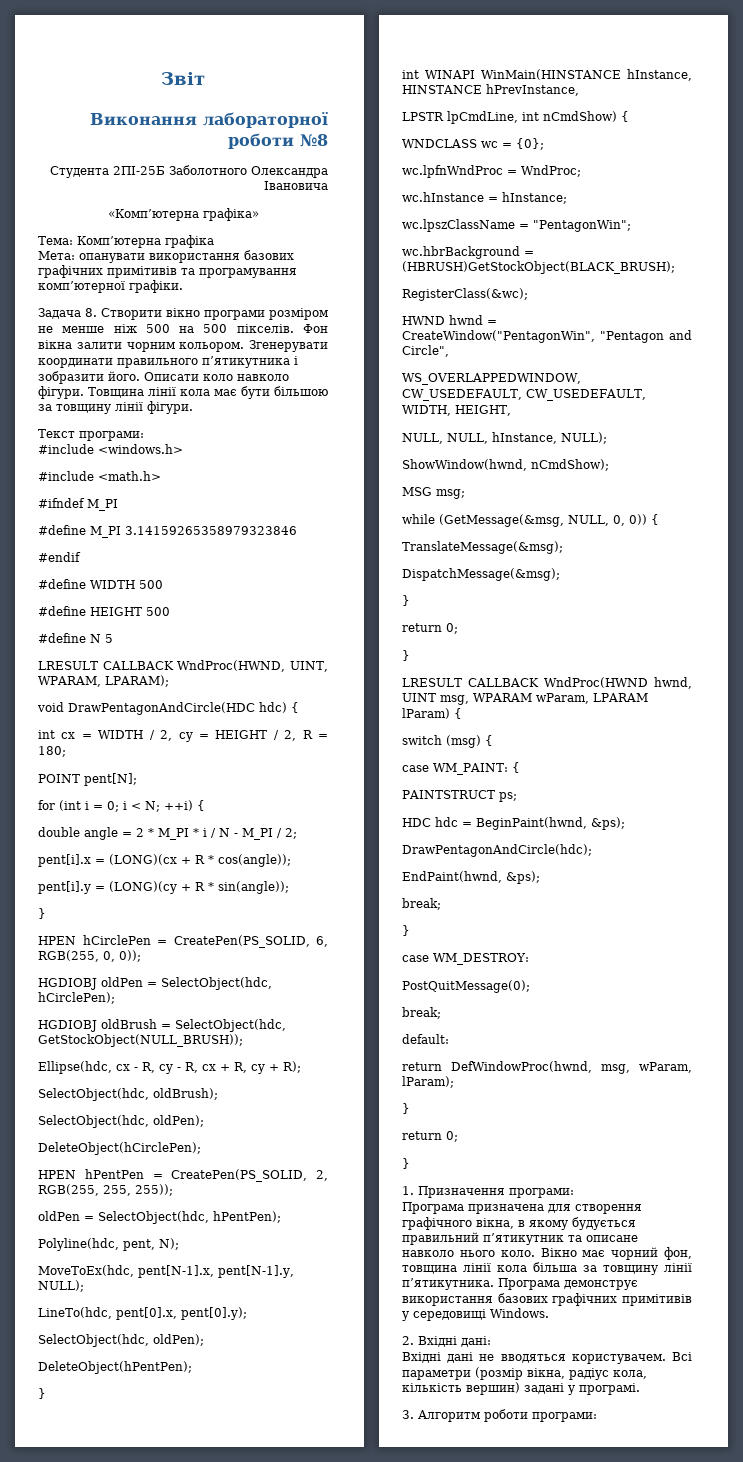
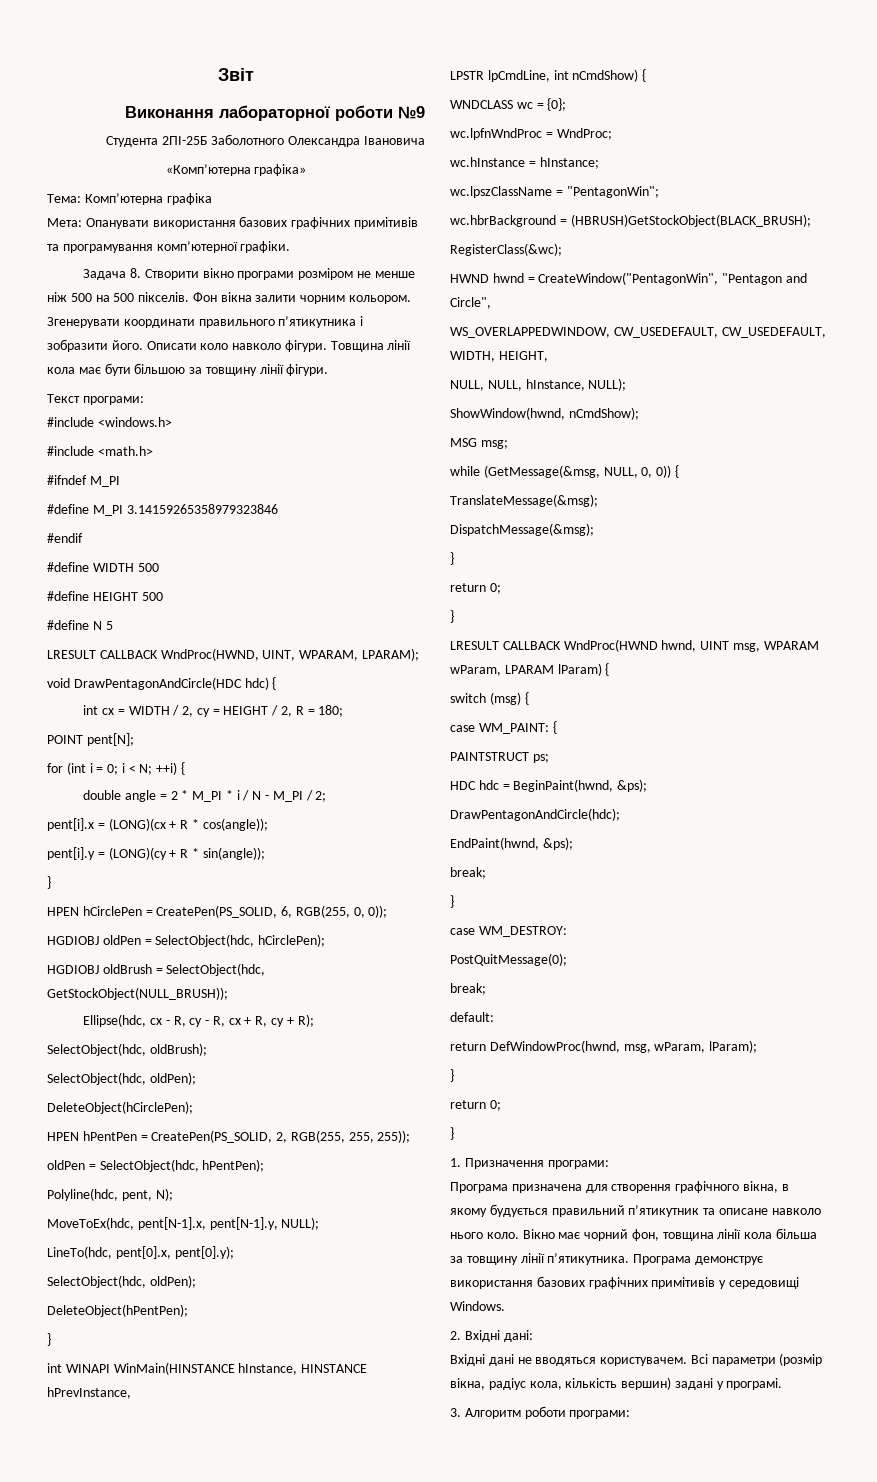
[300,134,328,147] №8 -> [398,106,425,119] №9
[79,253,145,263] опанувати -> [85,218,149,229] Опанувати

